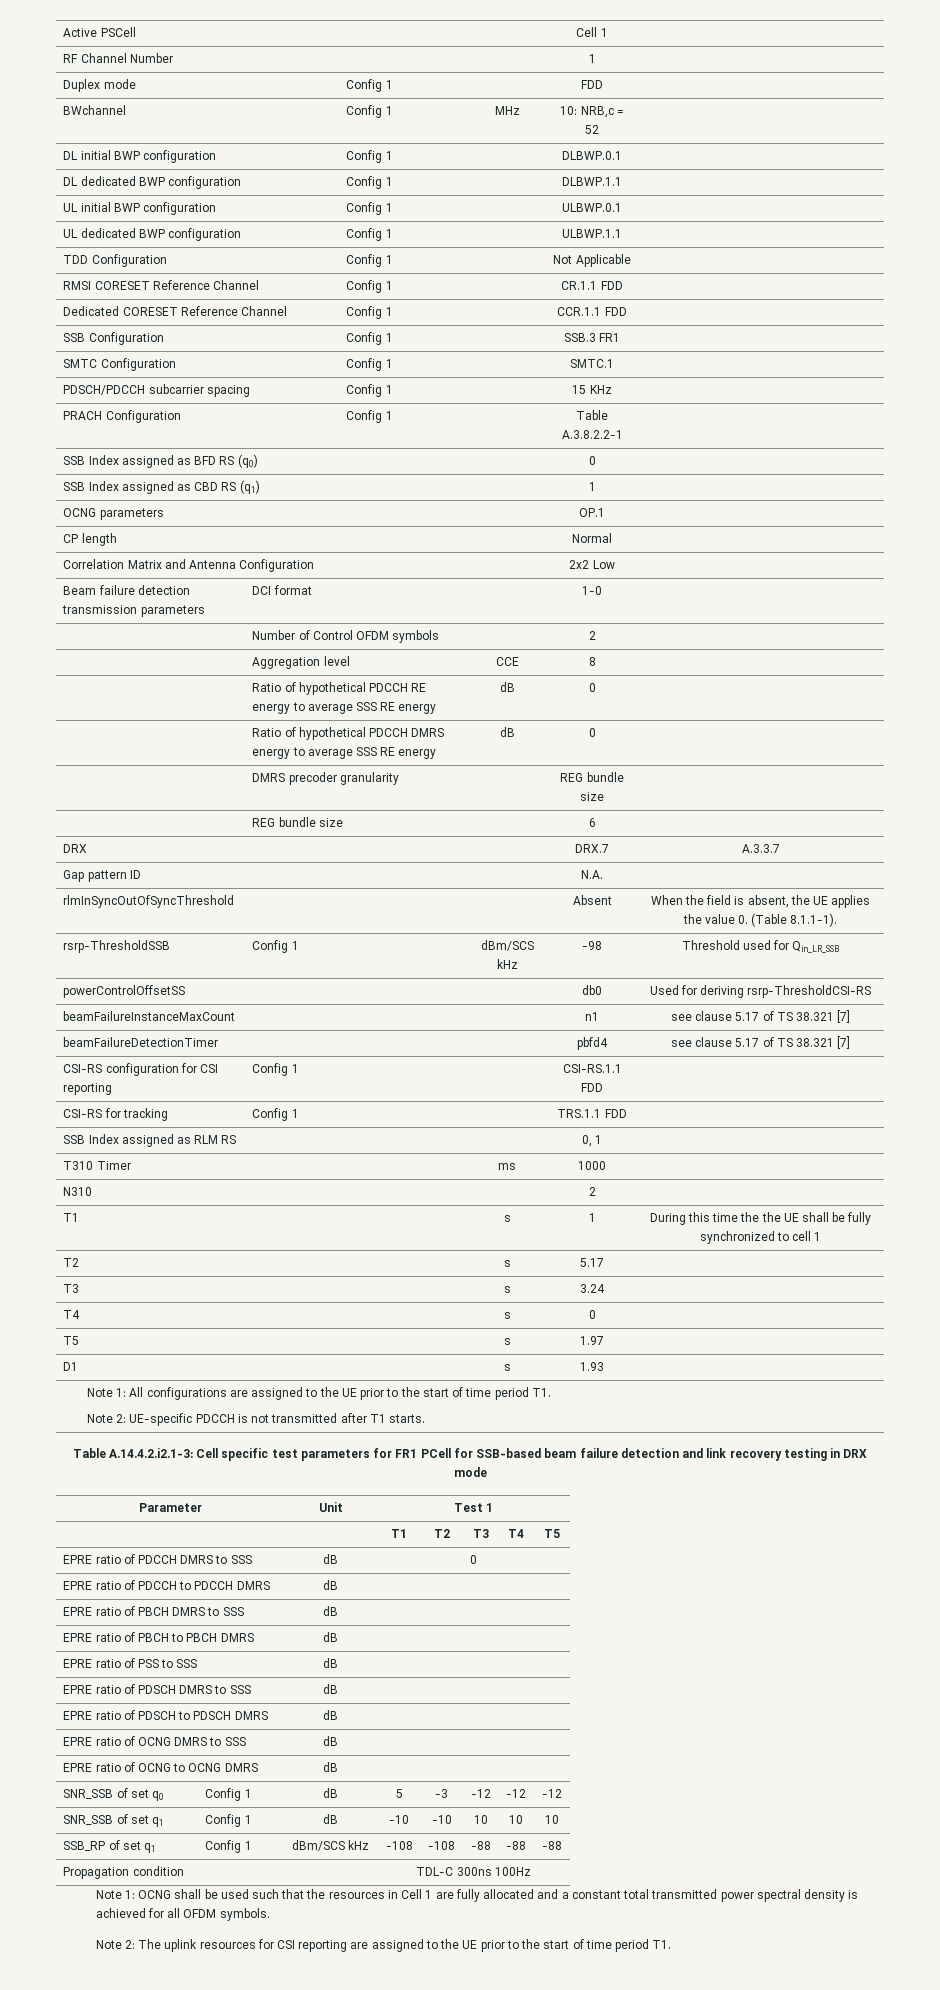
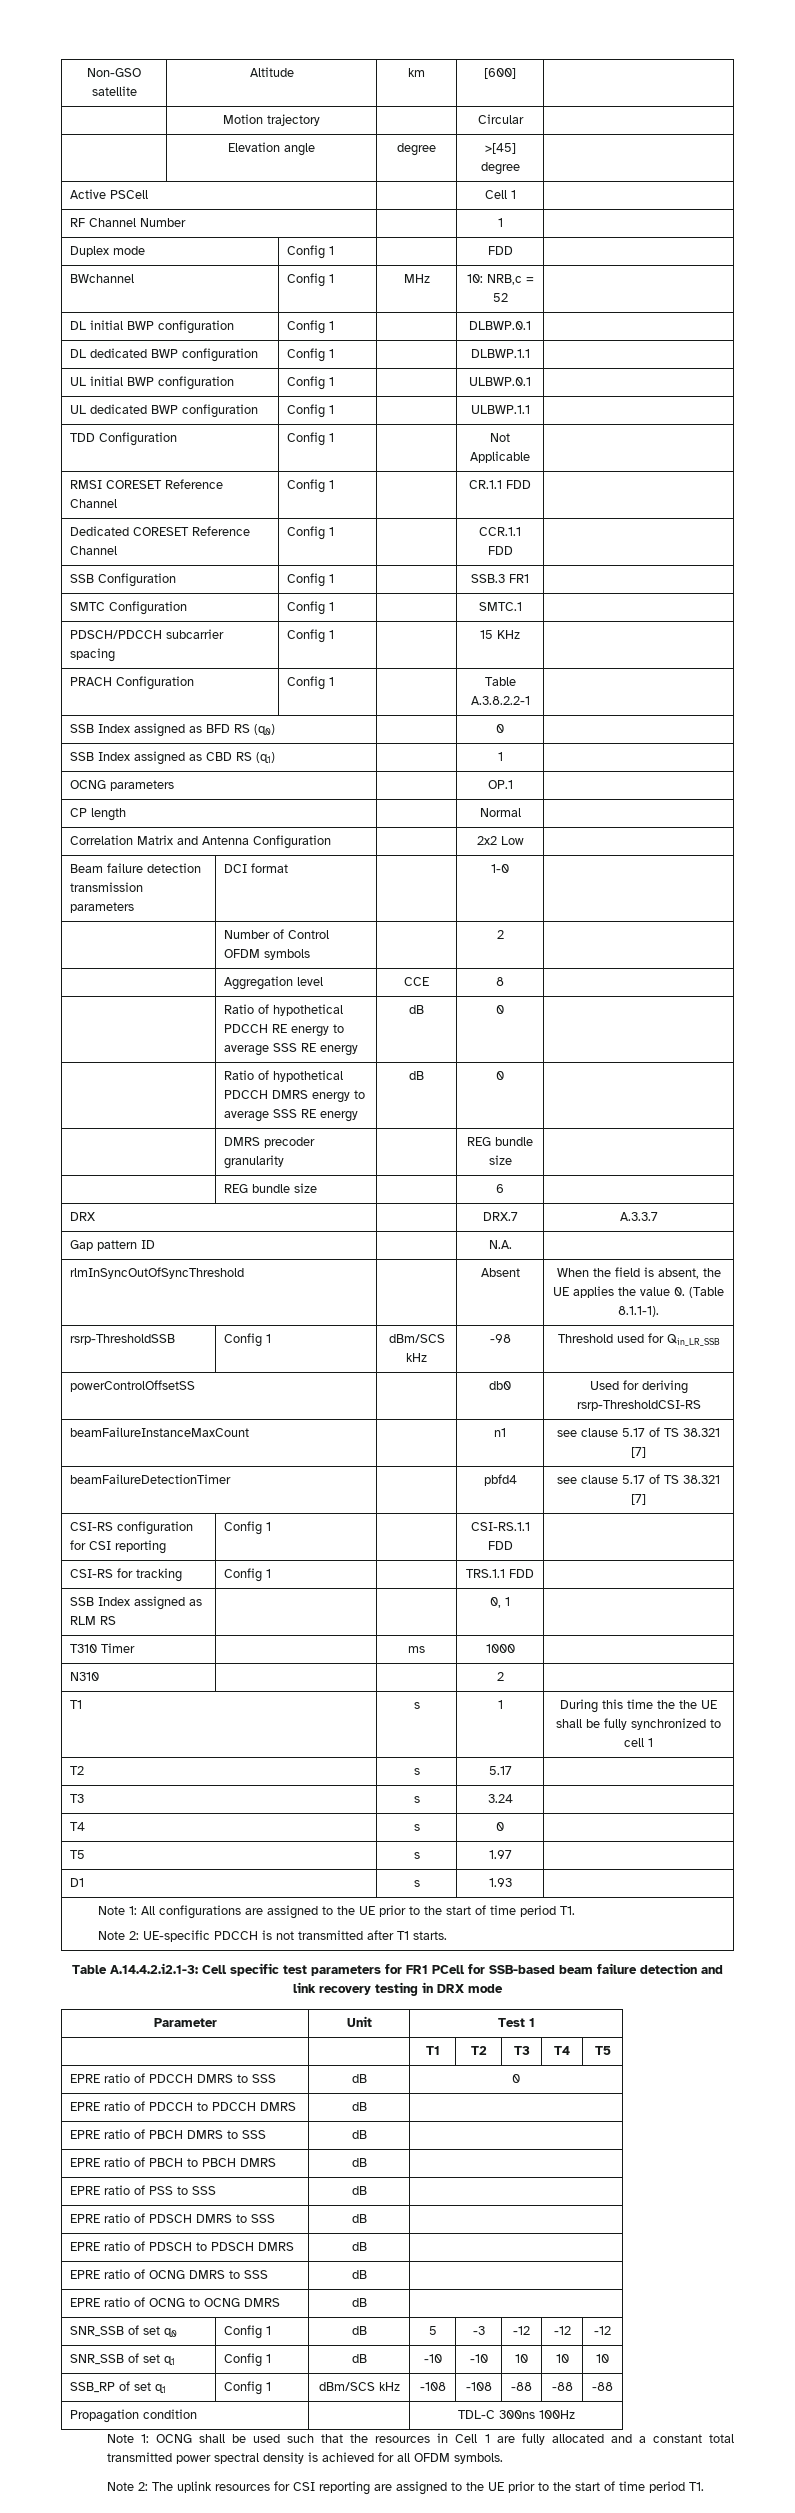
(63, 32) none -> [87,68,141,77] [91,86,137,96] [249,67,294,77] [408,68,425,77] [484,68,516,79] [223,114,320,126] [477,114,524,124] [228,142,315,156] [397,143,436,156] [484,143,516,154] [480,162,520,175] Non-GSO satellite | Altitude | km | [600] | // | Motion trajectory | | Circular | // | Elevation angle | degree | >[45] degree | //

